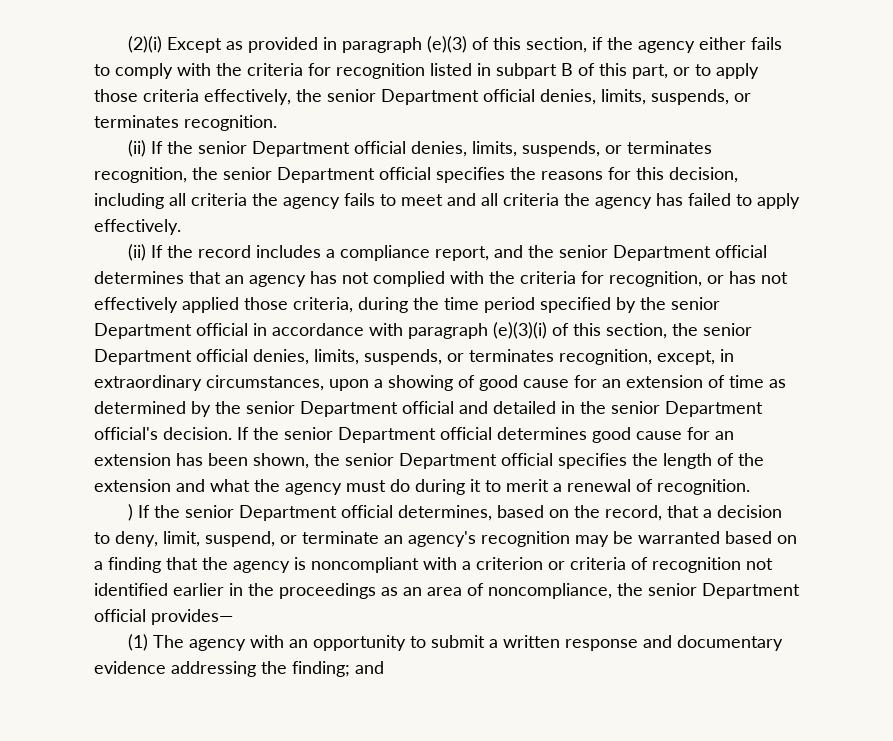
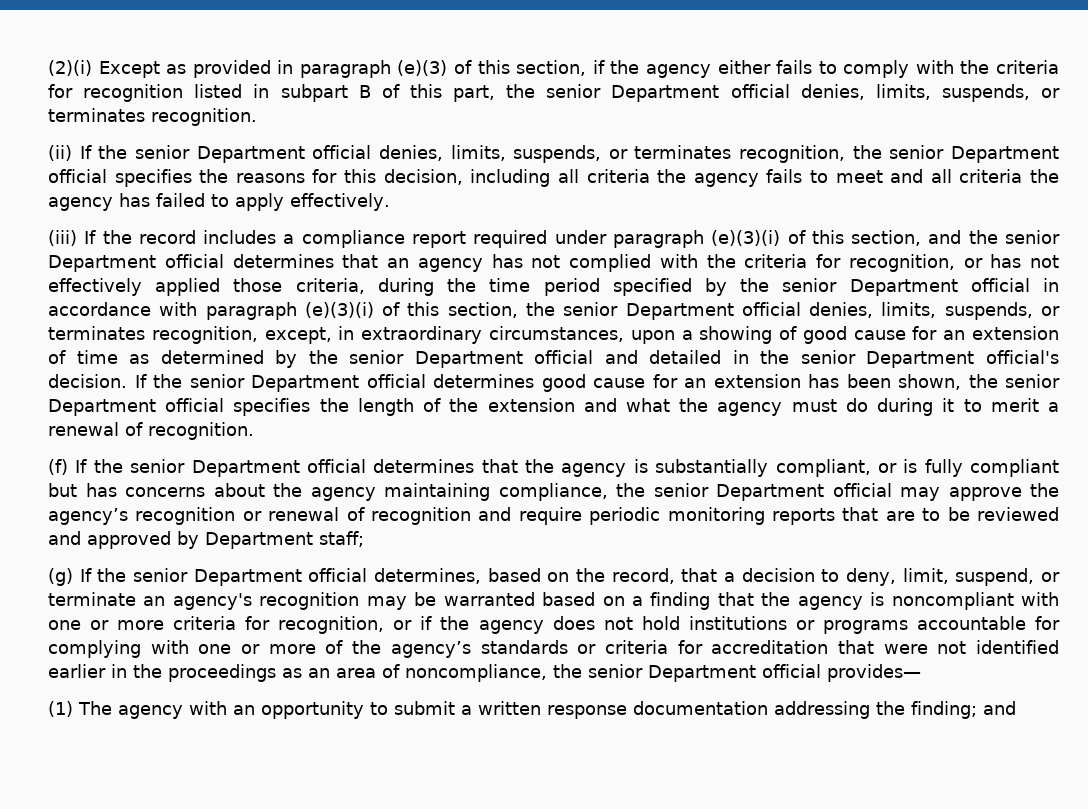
[673,63,759,79] [94,89,291,105] or to apply those criteria effectively, -> (495, 93) none
[127,244,146,261] (ii) -> [48,230,77,246] (iii)
[434,246,489,261] report, -> [412,230,922,248] report required under paragraph (e)(3)(i) of this section,
[127,504,133,521] ) -> [48,459,1059,477] [48,483,1059,501] [48,507,1059,525] [48,531,364,549] [48,568,73,586] (f) If the senior Department official determines that the agency is substantially compliant, or is fully compliant but has concerns about the agency maintaining compliance, the senior Department official may approve the agency’s recognition or renewal of recognition and require periodic monitoring reports that are to be reviewed and approved by Department staff; // (g)
[462,557,741,573] a criterion or criteria of recognition -> [48,616,1060,634] [48,640,928,658] one or more criteria for recognition, or if the agency does not hold institutions or programs accountable for complying with one or more of the agency’s standards or criteria for accreditation that were
[642,635,783,651] [94,661,166,674] and documentary evidence -> [633,701,768,715] documentation

